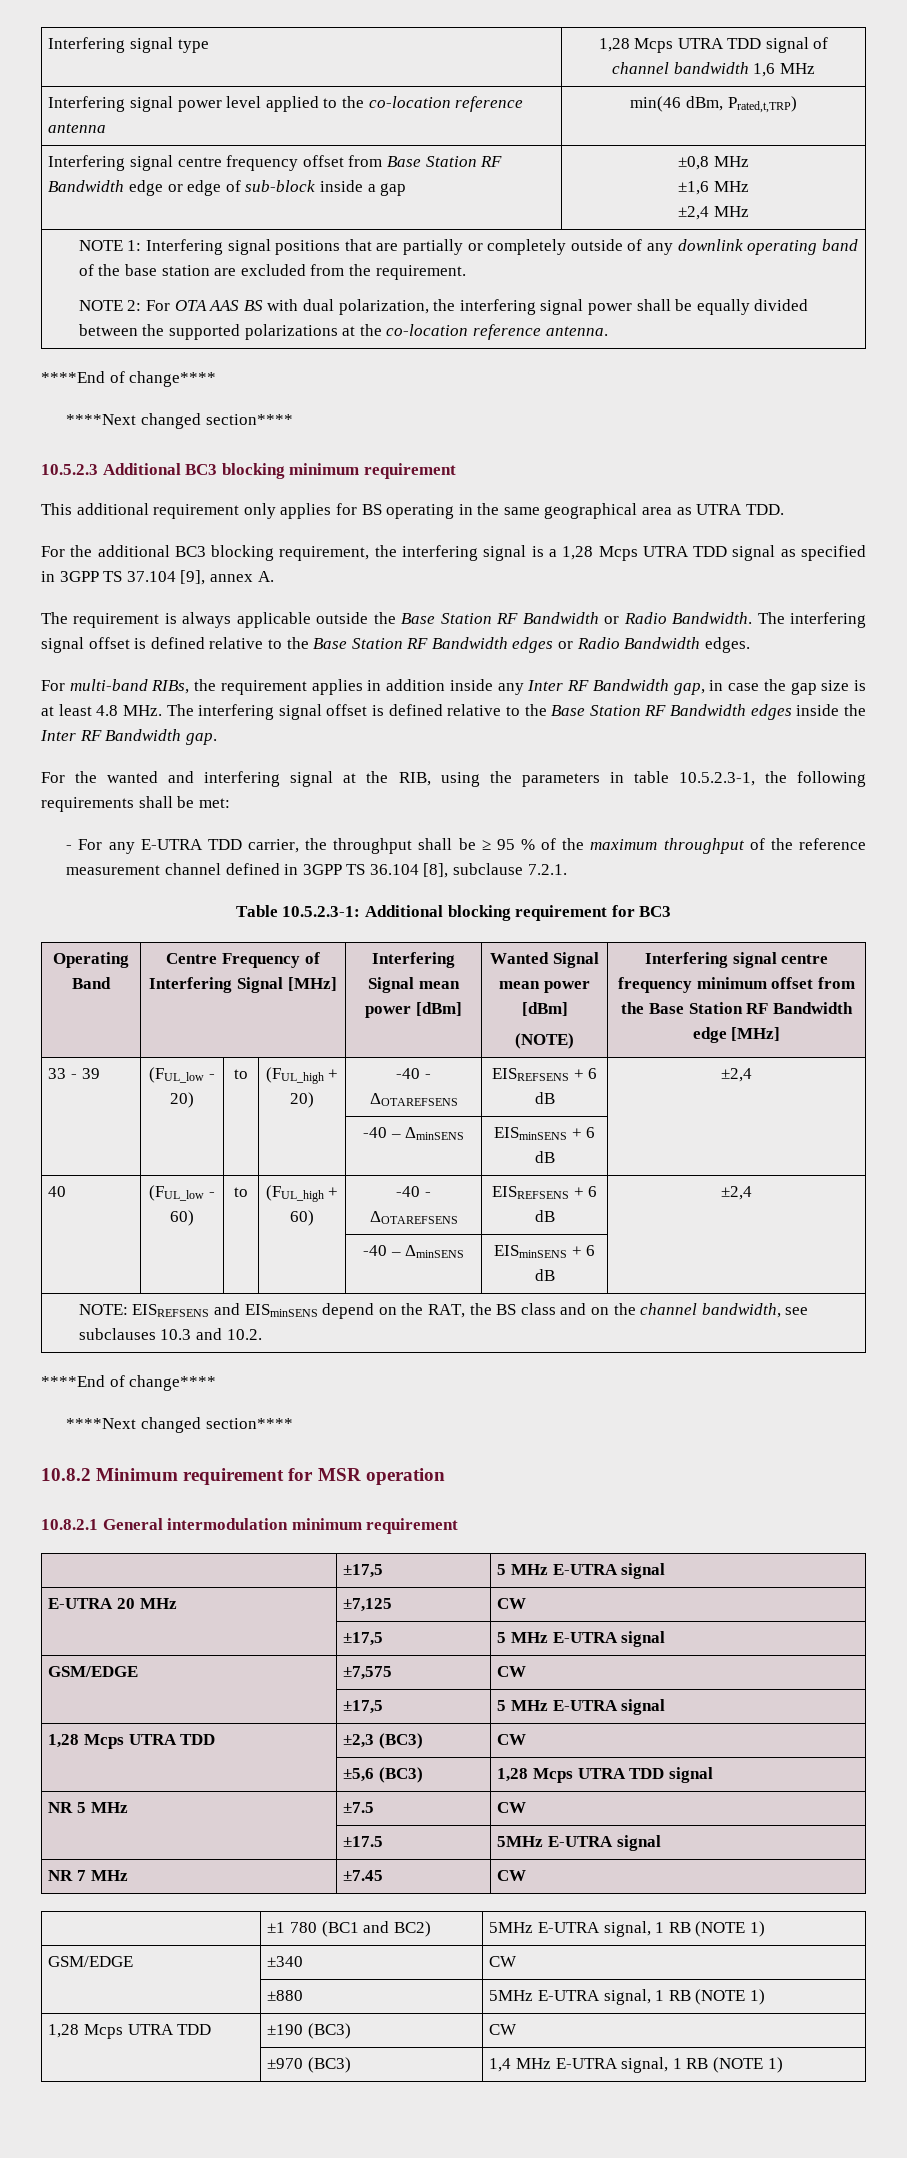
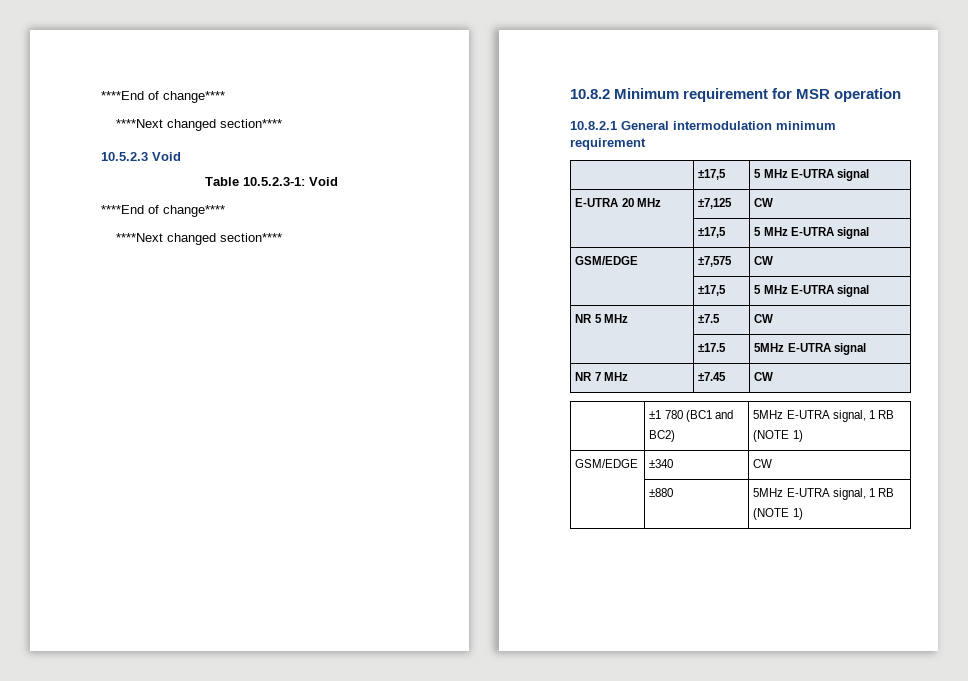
[48,37,209,53] [598,37,829,53] [612,62,815,77] [48,96,524,112] [48,123,107,133] [630,96,797,113] [48,155,503,171] [48,180,407,196] [678,156,749,170] [678,181,749,195] [678,206,749,220] [78,239,858,255] [78,264,466,280] [78,299,809,315] [78,324,608,340] Interfering signal type | 1,28 Mcps UTRA TDD signal of channel bandwidth 1,6 MHz // Interfering signal power level applied to the co-location reference antenna | min(46 dBm, Prated,t,TRP) // Interfering signal centre frequency offset from Base Station RF Bandwidth edge or edge of sub-block inside a gap | ±0,8 MHz // ±1,6 MHz // ±2,4 MHz // NOTE 1: Interfering signal positions that are partially or completely outside of any downlink operating band of the base station are excluded from the requirement. // NOTE 2: For OTA AAS BS with dual polarization, the interfering signal power shall be equally divided between the supported polarizations at the co-location reference antenna. // -> (101, 95) none
[102,463,456,479] [41,503,784,519] [41,545,866,561] [41,570,274,585] [41,612,866,628] [41,637,750,653] [41,679,866,695] [41,704,867,720] [40,729,217,745] [41,771,866,787] [41,796,230,812] [66,838,866,854] [66,863,567,878] [235,905,672,921] [53,952,129,968] [72,977,111,989] [166,952,320,968] [149,977,337,993] [372,952,455,968] [368,977,460,993] [365,1002,462,1018] [490,952,599,968] [499,981,590,993] [521,1002,568,1016] [515,1033,574,1049] [644,952,829,968] [618,977,855,993] [621,1002,853,1014] [692,1027,781,1043] [48,1068,100,1079] [149,1067,215,1083] [170,1092,194,1108] [234,1069,248,1079] [265,1067,339,1084] [290,1092,314,1108] [396,1068,431,1079] [369,1093,458,1106] [491,1068,598,1081] [534,1092,555,1104] [721,1068,752,1082] [362,1127,465,1140] [493,1127,596,1140] [534,1151,555,1163] [48,1186,67,1197] [149,1185,215,1201] [170,1210,194,1226] [234,1187,248,1197] [265,1185,339,1202] [290,1210,314,1226] [396,1186,431,1197] [369,1211,458,1224] [491,1186,598,1199] [534,1210,555,1222] [721,1186,752,1200] [362,1245,465,1258] [493,1245,596,1258] [534,1269,555,1281] [78,1303,809,1319] [78,1328,262,1340] Additional BC3 blocking minimum requirement // This additional requirement only applies for BS operating in the same geographical area as UTRA TDD. // For the additional BC3 blocking requirement, the interfering signal is a 1,28 Mcps UTRA TDD signal as specified in 3GPP TS 37.104 [9], annex A. // The requirement is always applicable outside the Base Station RF Bandwidth or Radio Bandwidth. The interfering signal offset is defined relative to the Base Station RF Bandwidth edges or Radio Bandwidth edges. // For multi-band RIBs, the requirement applies in addition inside any Inter RF Bandwidth gap, in case the gap size is at least 4.8 MHz. The interfering signal offset is defined relative to the Base Station RF Bandwidth edges inside the Inter RF Bandwidth gap. // For the wanted and interfering signal at the RIB, using the parameters in table 10.5.2.3-1, the following requirements shall be met: // - For any E-UTRA TDD carrier, the throughput shall be ≥ 95 % of the maximum throughput of the reference measurement channel defined in 3GPP TS 36.104 [8], subclause 7.2.1. // Table 10.5.2.3-1: Additional blocking requirement for BC3 // Operating Band | Centre Frequency of Interfering Signal [MHz] | Interfering Signal mean power [dBm] | Wanted Signal mean power [dBm] // (NOTE) | Interfering signal centre frequency minimum offset from the Base Station RF Bandwidth edge [MHz] // 33 - 39 | (FUL_low - 20) | to | (FUL_high + 20) | -40 - ΔOTAREFSENS | EISREFSENS + 6 dB | ±2,4 // | | | | -40 – ΔminSENS | EISminSENS + 6 dB | // 40 | (FUL_low - 60) | to | (FUL_high + 60) | -40 - ΔOTAREFSENS | EISREFSENS + 6 dB | ±2,4 // | | | | -40 – ΔminSENS | EISminSENS + 6 dB | // NOTE: EISREFSENS and EISminSENS depend on the RAT, the BS class and on the channel bandwidth, see subclauses 10.3 and 10.2. -> [152,152,181,161] [205,177,338,186] Void // Table 10.5.2.3-1: Void
[48,1734,216,1749] [343,1733,424,1749] [497,1734,527,1745] [343,1767,424,1783] [497,1767,713,1783] // 1,28 Mcps UTRA TDD | ±2,3 (BC3) | CW // | ±5,6 (BC3) | 1,28 Mcps UTRA TDD signal -> (869, 291) none
[48,2024,212,2039] [267,2023,352,2039] [489,2024,518,2035] [267,2057,352,2073] [489,2057,783,2073] // 1,28 Mcps UTRA TDD | ±190 (BC3) | CW // | ±970 (BC3) | 1,4 MHz E-UTRA signal, 1 RB (NOTE 1) -> (803, 514) none

